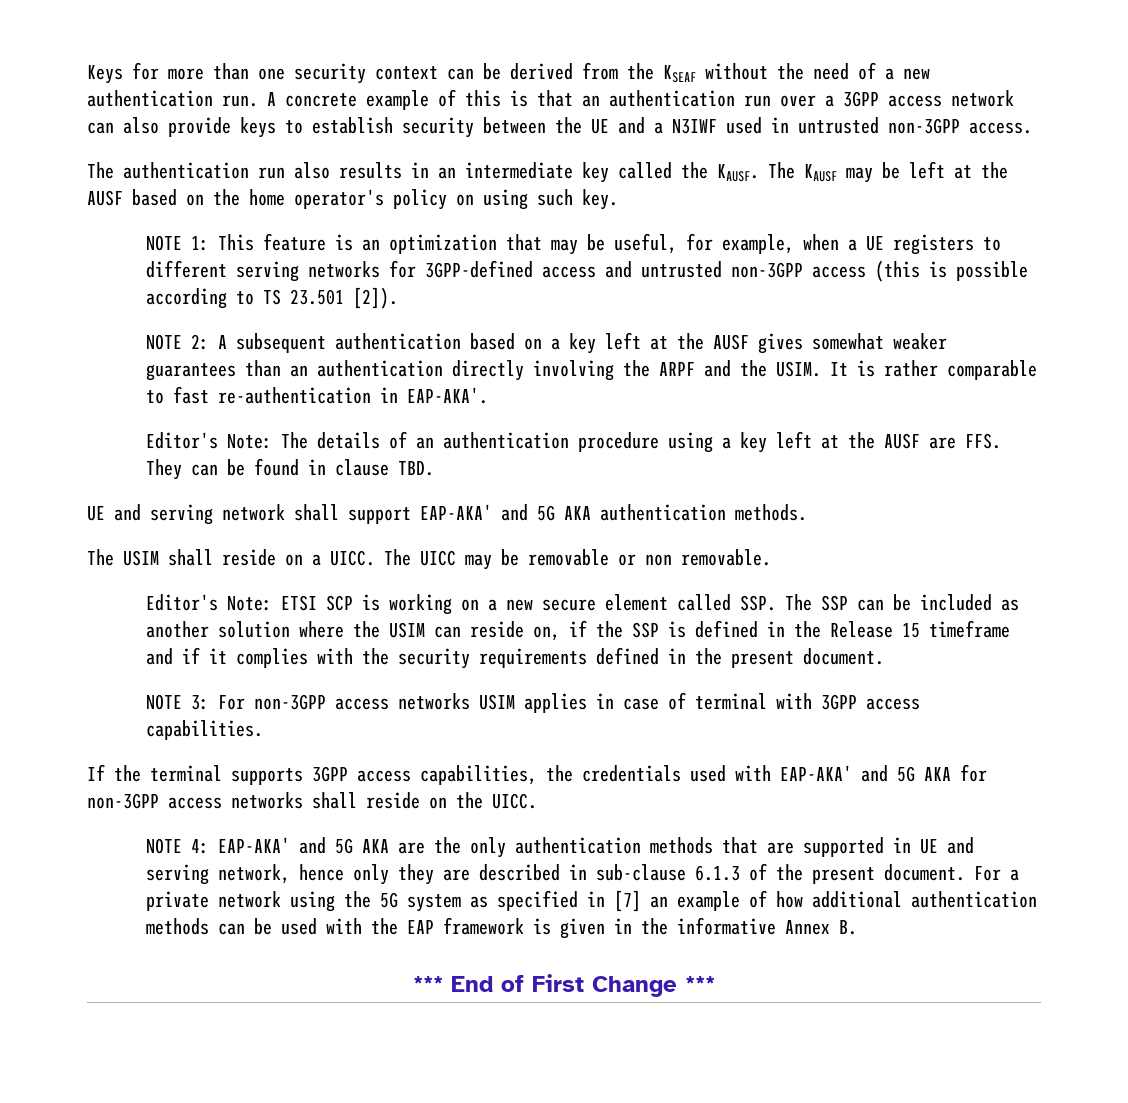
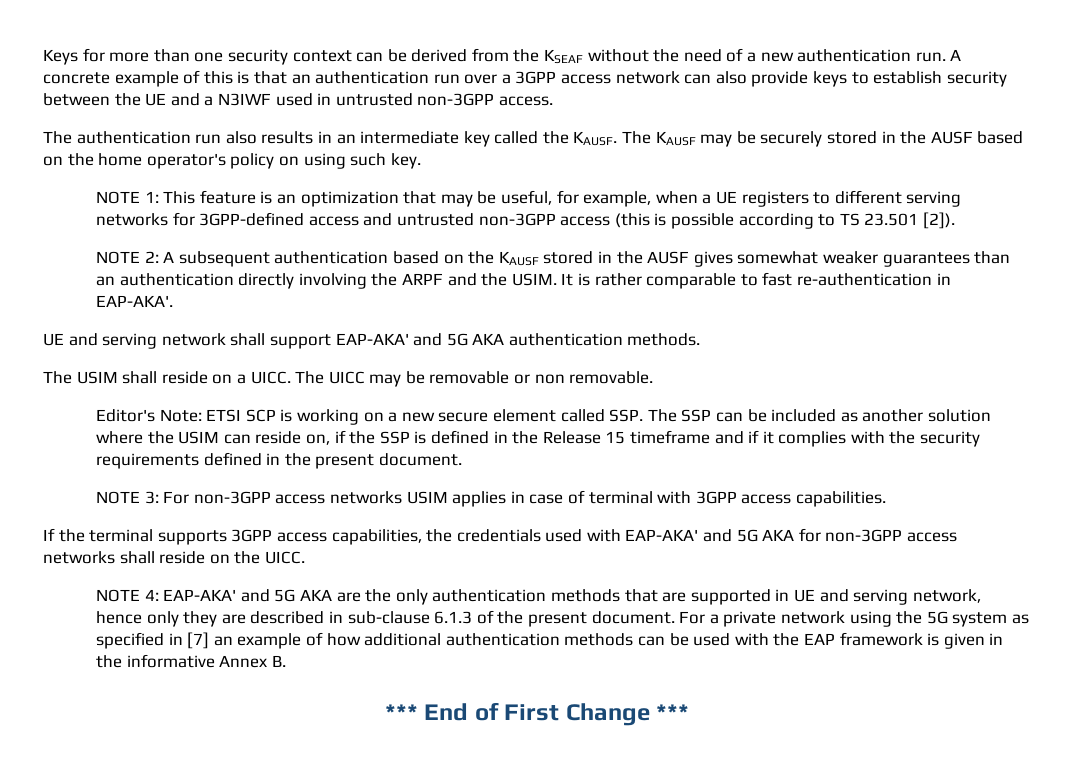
[909,161,972,179] left at -> [760,131,896,147] securely stored in
[550,332,668,354] a key left at -> [468,251,612,266] the KAUSF stored in
[145,431,1001,453] [145,458,434,480] // Editor's Note: The details of an authentication procedure using a key left at the AUSF are FFS. They can be found in clause TBD. -> (174, 301) none

